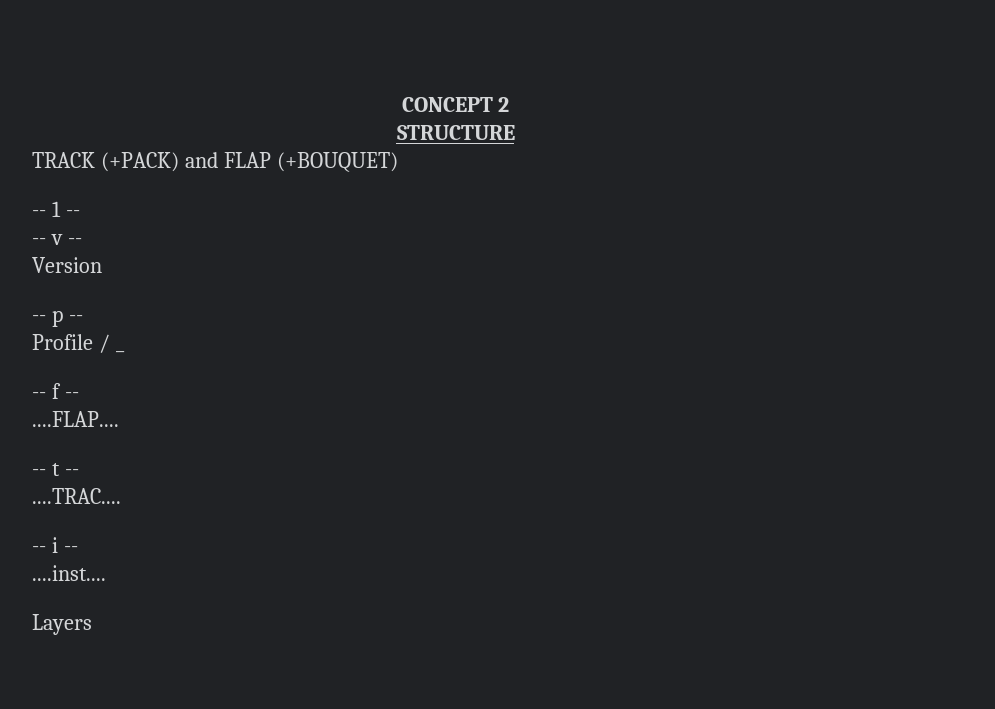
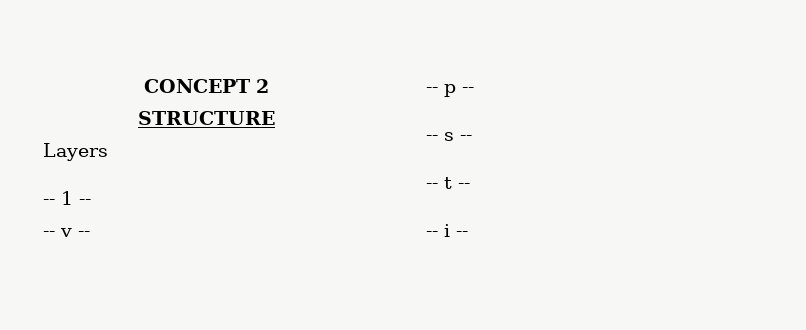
[32,152,398,172] TRACK (+PACK) and FLAP (+BOUQUET) -> [43,143,108,161] Layers
[32,257,102,273] // Version -> (90, 234) none
[32,334,125,353] [32,383,79,399] [32,411,119,427] // Profile / _ // -- f -- // ....FLAP.... -> [426,132,472,141] // -- s --
[32,488,121,504] // ....TRAC.... -> (470, 186) none
[32,565,106,581] [32,614,92,635] // ....inst.... // Layers -> (468, 234) none

